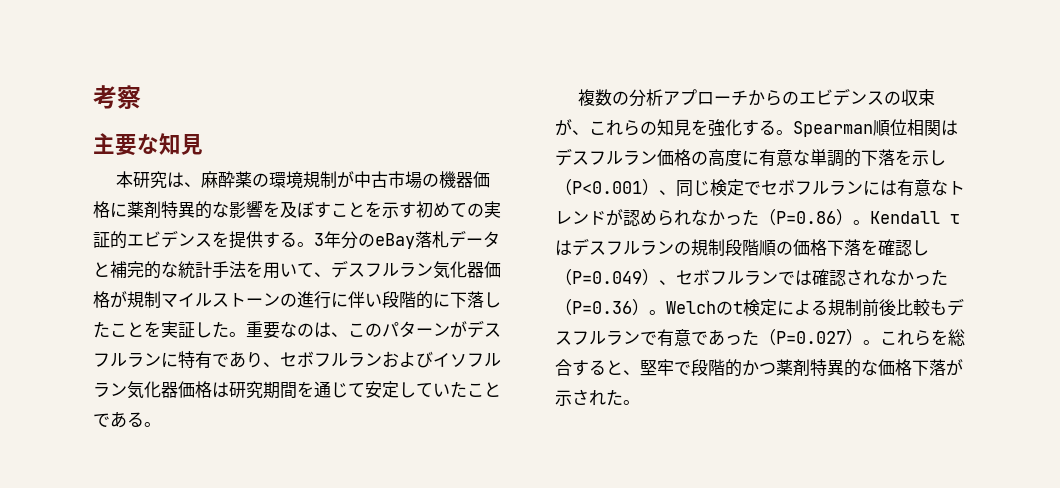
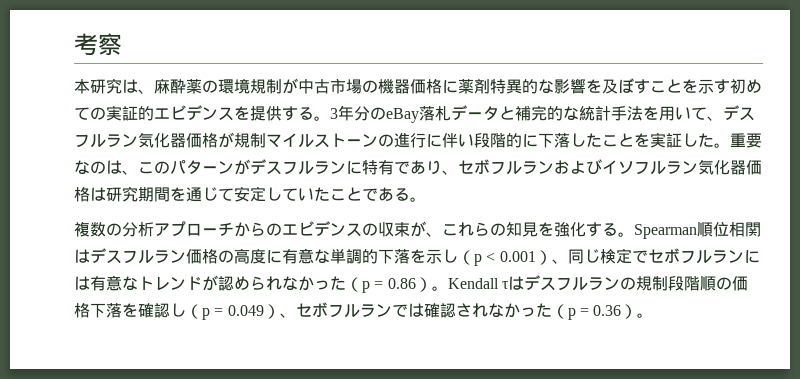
[93,133,203,156] // 主要な知見 -> (122, 44) none
[572,181,642,194] P<0.001 -> [474,251,536,266] p < 0.001
[776,211,836,224] P=0.86 -> [362,278,416,293] p = 0.86
[572,271,642,284] P=0.049 -> [202,305,264,320] p = 0.049
[572,298,964,317] [555,329,965,347] [555,359,963,377] [555,389,623,406] P=0.36）。Welchのt検定による規制前後比較もデスフルランで有意であった（P=0.027）。これらを総合すると、堅牢で段階的かつ薬剤特異的な価格下落が示された -> [567,304,638,320] p = 0.36）

